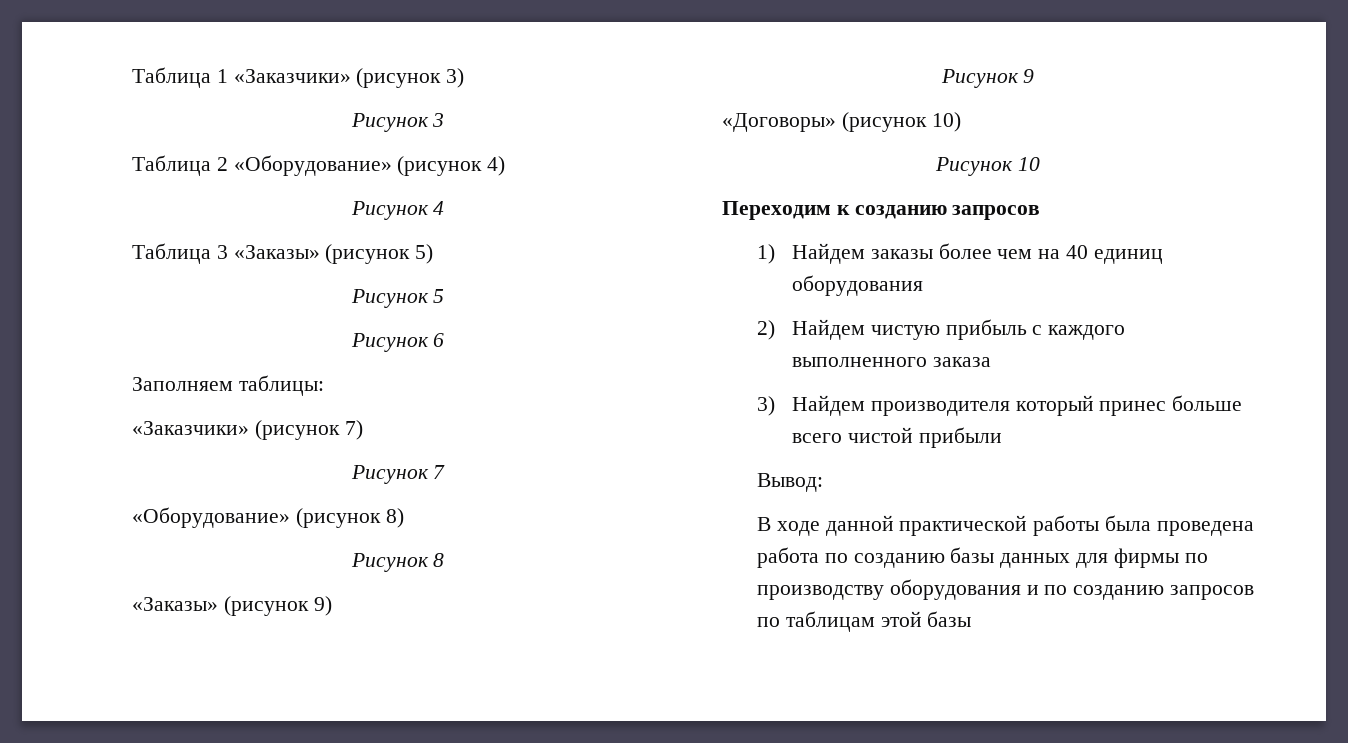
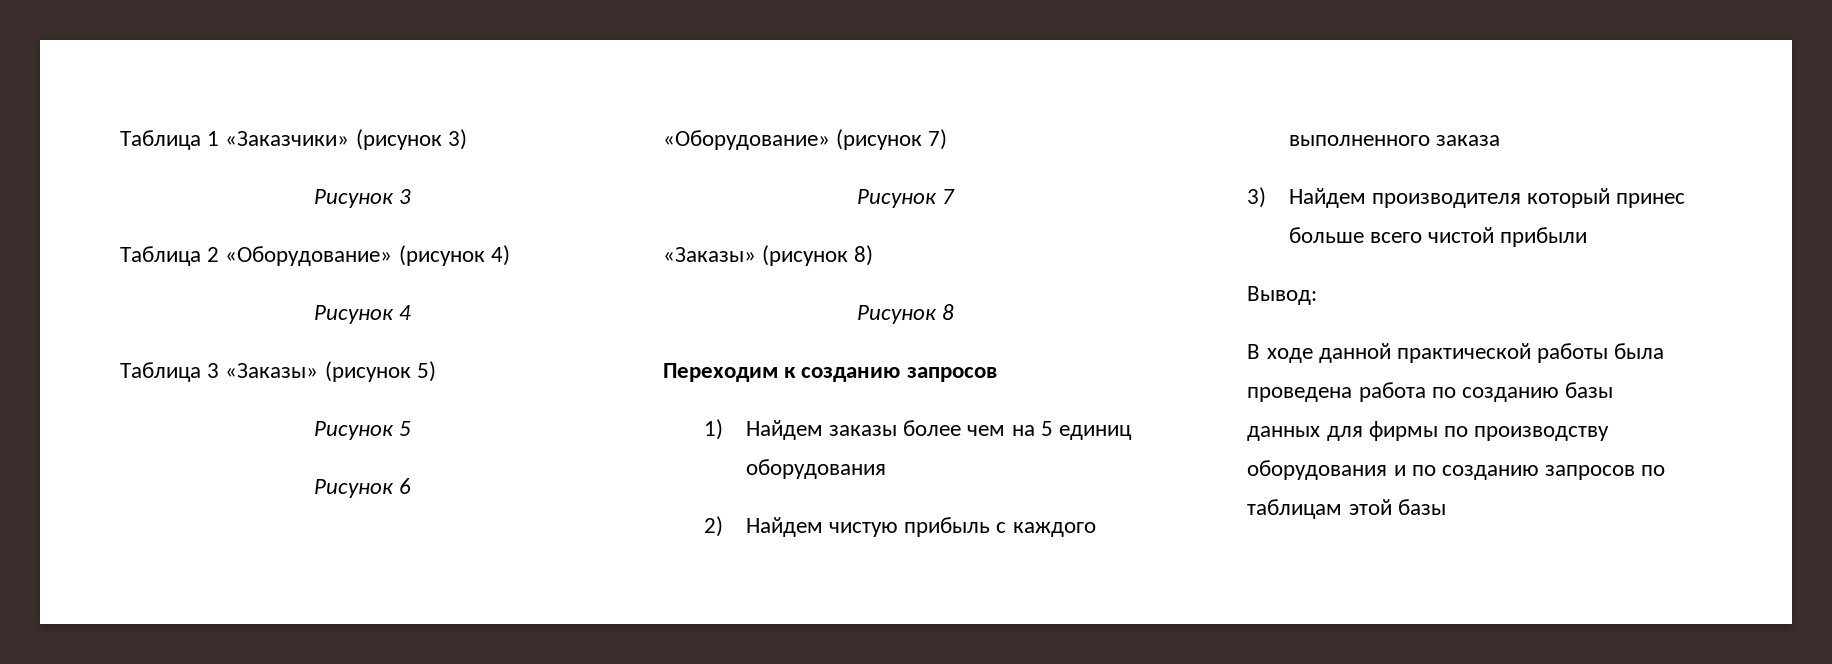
[132,375,324,396] [132,421,249,435] Заполняем таблицы: // «Заказчики» -> [663,130,830,150] «Оборудование»
[132,507,290,528] «Оборудование» -> [663,247,756,262] «Заказы»
[132,596,332,616] [940,69,1035,88] [722,112,961,132] [935,157,1040,176] // «Заказы» (рисунок 9) // Рисунок 9 // «Договоры» (рисунок 10) // Рисунок 10 -> (955, 312) none
[1065,245,1088,259] 40 -> [1040,421,1053,436] 5

